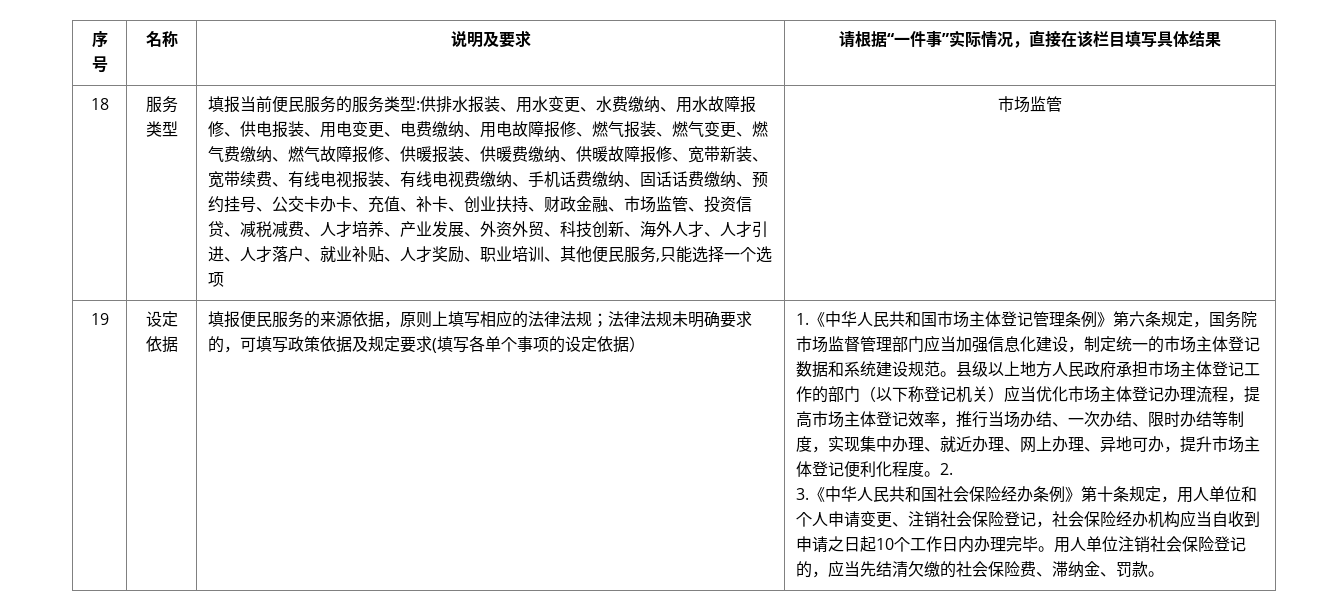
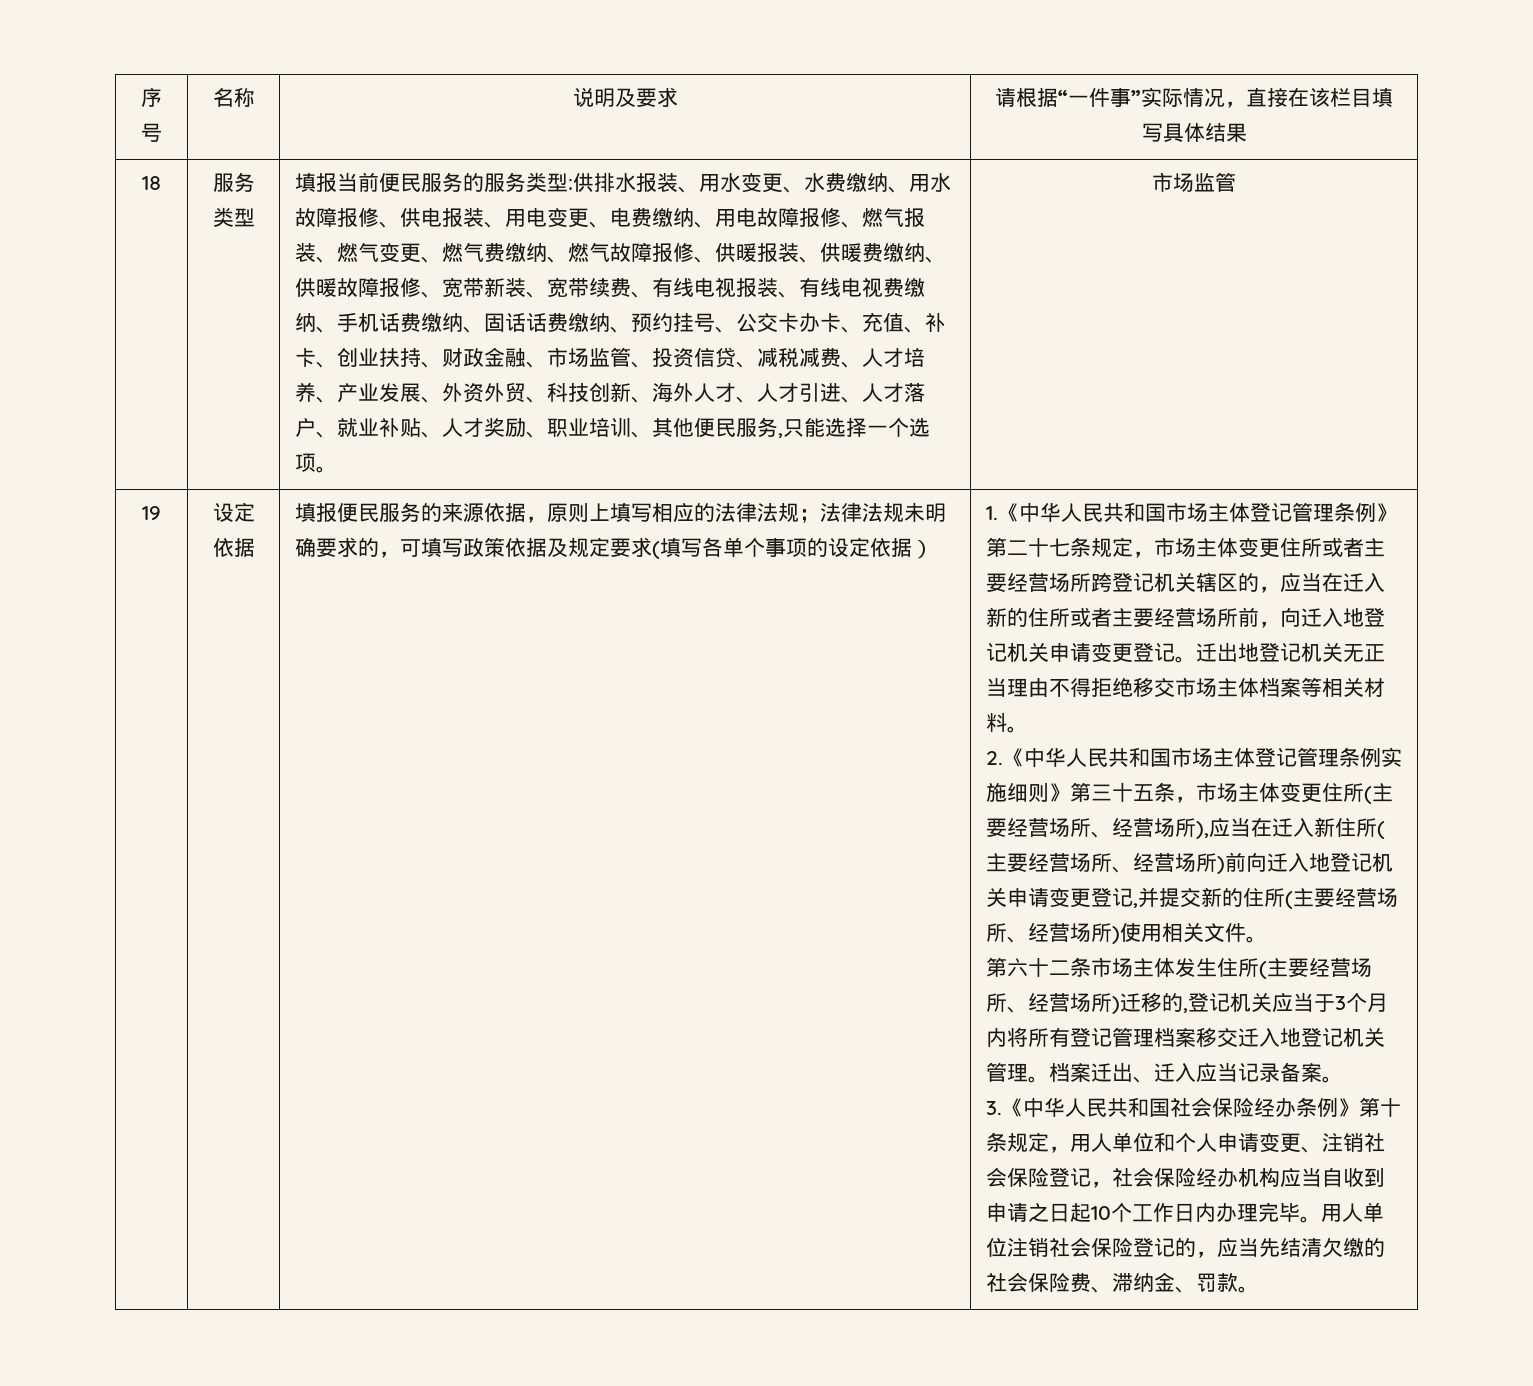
(224, 279) none -> [315,466,337,473] 。
[1128,311,1257,328] [795,335,1260,353] [795,361,1260,378] [795,385,1260,403] [795,411,1244,428] [795,436,1260,453] [795,461,953,478] 六条规定，国务院市场监督管理部门应当加强信息化建设，制定统一的市场主体登记数据和系统建设规范。县级以上地方人民政府承担市场主体登记工作的部门（以下称登记机关）应当优化市场主体登记办理流程，提高市场主体登记效率，推行当场办结、一次办结、限时办结等制度，实现集中办理、就近办理、网上办理、异地可办，提升市场主体登记便利化程度。2. -> [1006,537,1385,558] [985,572,1385,593] [985,607,1385,628] [985,642,1385,663] [985,677,1385,698] [985,713,1028,733] [985,747,1402,768] [985,782,1393,804] [985,817,1385,839] [985,852,1393,874] [985,887,1398,909] [985,922,1267,944] [985,957,1372,979] [985,992,1388,1014] [985,1027,1385,1048] [985,1062,1343,1083] 二十七条规定，市场主体变更住所或者主要经营场所跨登记机关辖区的，应当在迁入新的住所或者主要经营场所前，向迁入地登记机关申请变更登记。迁出地登记机关无正当理由不得拒绝移交市场主体档案等相关材料。 // 2.《中华人民共和国市场主体登记管理条例实施细则》第三十五条，市场主体变更住所(主要经营场所、经营场所),应当在迁入新住所(主要经营场所、经营场所)前向迁入地登记机关申请变更登记,并提交新的住所(主要经营场所、经营场所)使用相关文件。 // 第六十二条市场主体发生住所(主要经营场所、经营场所)迁移的,登记机关应当于3个月内将所有登记管理档案移交迁入地登记机关管理。档案迁出、迁入应当记录备案。

